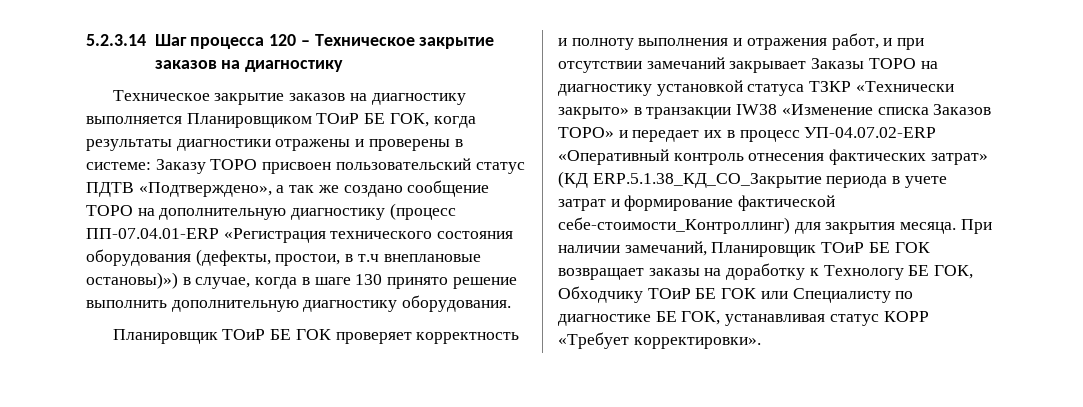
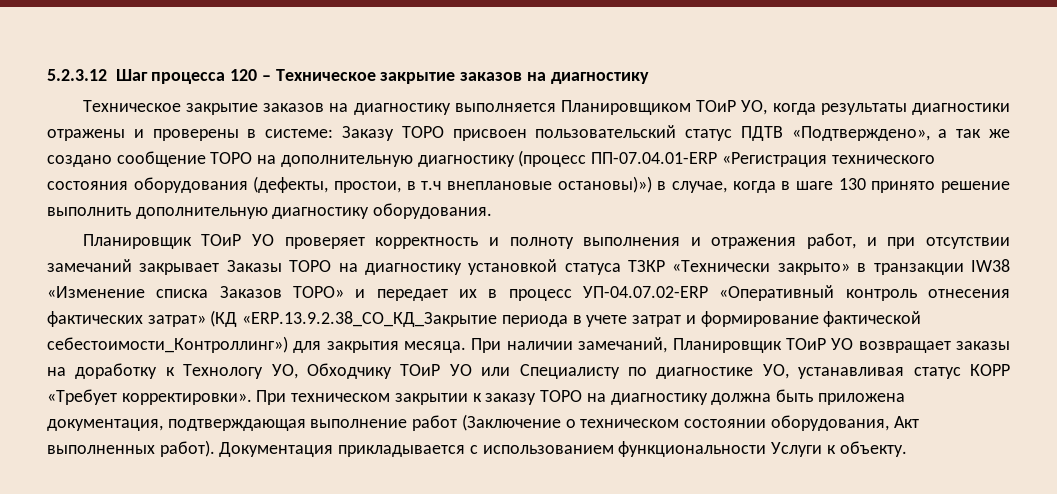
[86,34,146,46] 5.2.3.14 -> [47,69,107,81] 5.2.3.12
[364,113,429,127] БЕ ГОК, -> [741,100,768,115] УО,
[270,329,331,340] БЕ ГОК -> [252,234,275,246] УО
[592,173,822,188] ERP.5.1.38_КД_СО_Закрытие -> [242,311,498,327] «ERP.13.9.2.38_СО_КД_Закрытие
[558,217,790,234] себе-стоимости_Контроллинг) -> [47,336,288,353] себестоимости_Контроллинг»)
[868,242,930,253] БЕ ГОК -> [831,338,854,350] УО
[908,265,974,279] [558,286,757,303] БЕ ГОК, Обходчику ТОиР БЕ ГОК -> [271,363,472,379] УО, Обходчику ТОиР УО
[655,311,721,325] БЕ ГОК, -> [762,364,789,379] УО,
(761, 343) none -> [256,389,905,405] [47,414,919,431] [47,440,907,457] При техническом закрытии к заказу ТОРО на диагностику должна быть приложена документация, подтверждающая выполнение работ (Заключение о техническом состоянии оборудования, Акт выполненных работ). Документация прикладывается с использованием функциональности Услуги к объекту.

